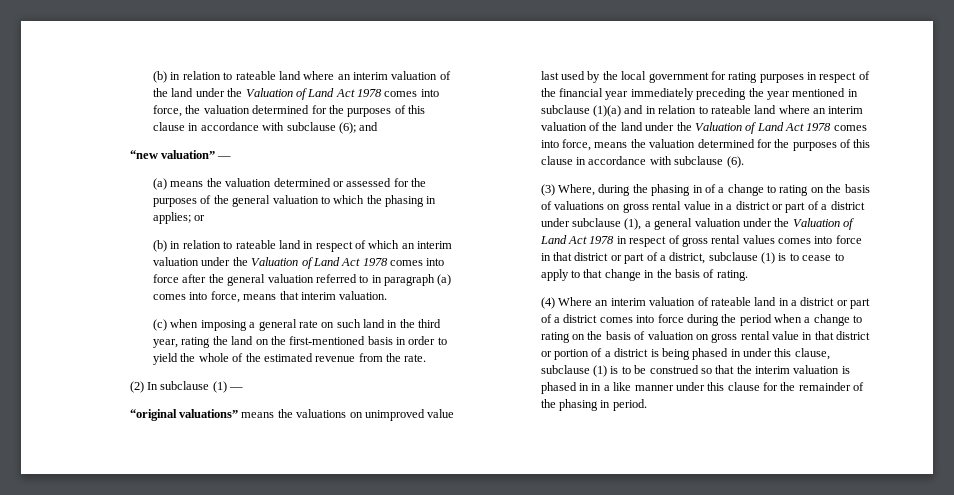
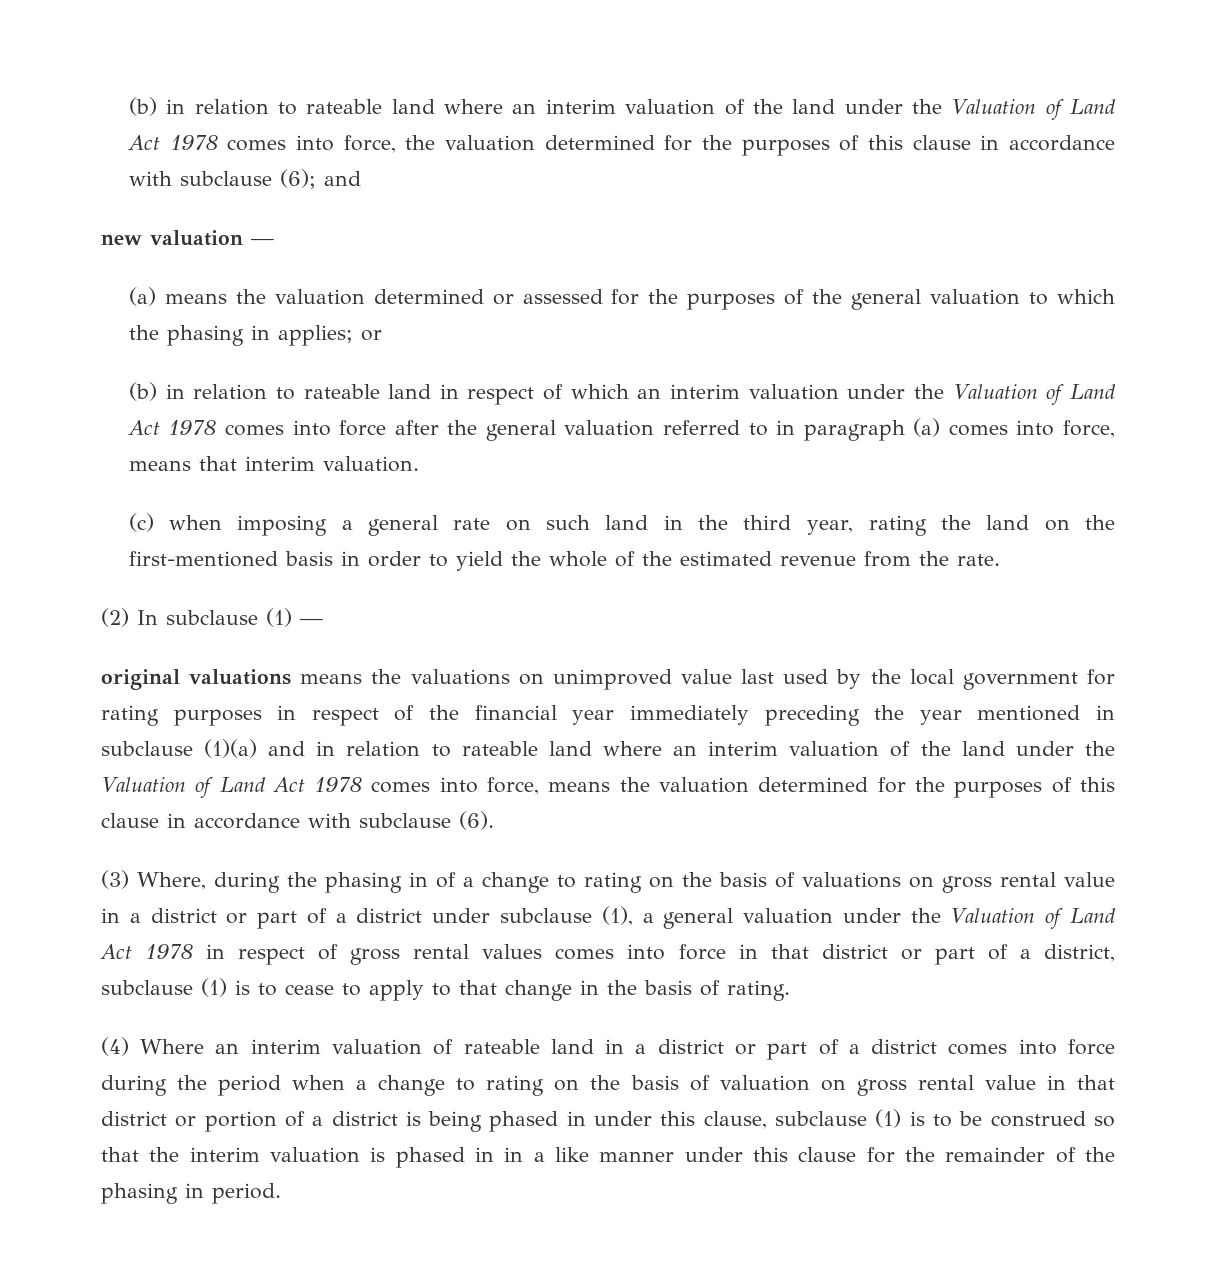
[129,150,216,159] “new valuation” -> [100,230,243,246] new valuation
[129,409,239,421] “original valuations” -> [100,669,292,690] original valuations

